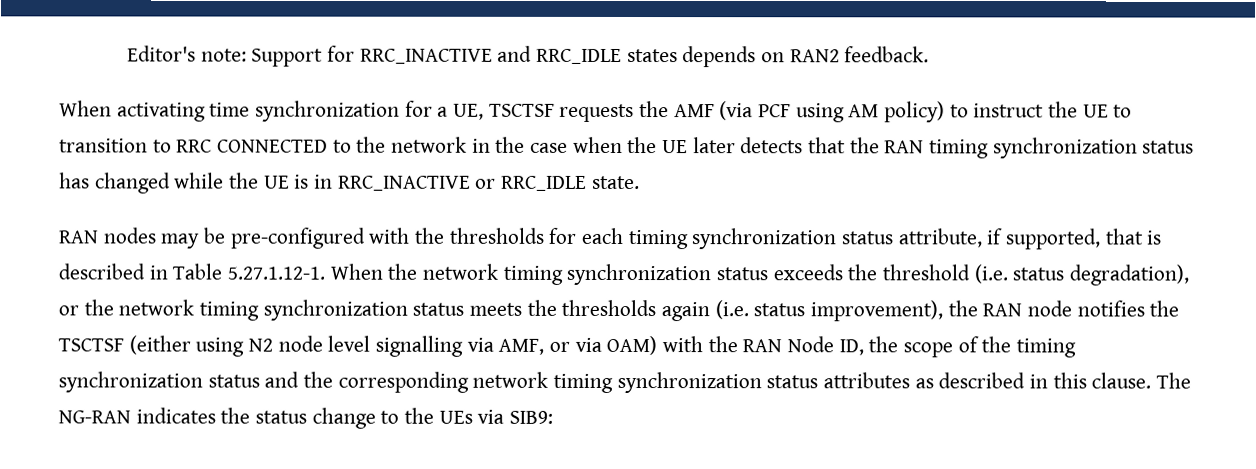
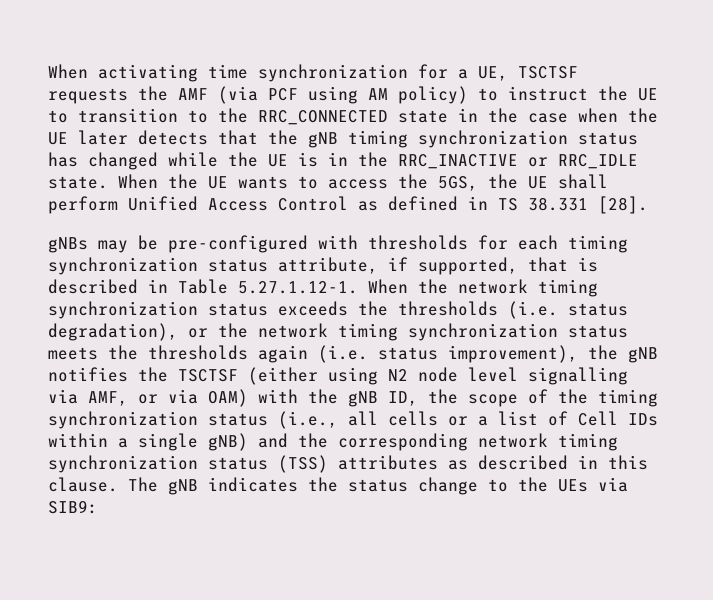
[126,45,930,68] Editor's note: Support for RRC_INACTIVE and RRC_IDLE states depends on RAN2 feedback. // -> (48, 71) none
[176,136,468,153] RRC CONNECTED to the network -> [218,108,448,125] the RRC_CONNECTED state
[884,140,925,154] RAN -> [308,132,338,148] gNB
(334, 181) none -> [358,152,388,167] the
[58,227,157,244] // RAN nodes -> [118,174,608,191] [48,196,648,214] [48,237,88,253] When the UE wants to access the 5GS, the UE shall perform Unified Access Control as defined in TS 38.331 [28]. // gNBs
[414,227,446,244] the -> (358, 242) none
[882,264,971,281] threshold -> [398,301,498,316] thresholds
[982,300,1073,317] RAN node -> [628,347,658,363] gNB
[742,336,835,353] RAN Node -> [348,391,378,407] gNB
(260, 381) none -> [278,411,658,429] [48,433,248,451] (i.e., all cells or a list of Cell IDs within a single gNB)
(819, 382) none -> [278,455,328,473] (TSS)
[58,410,131,424] NG-RAN -> [168,479,198,495] gNB

